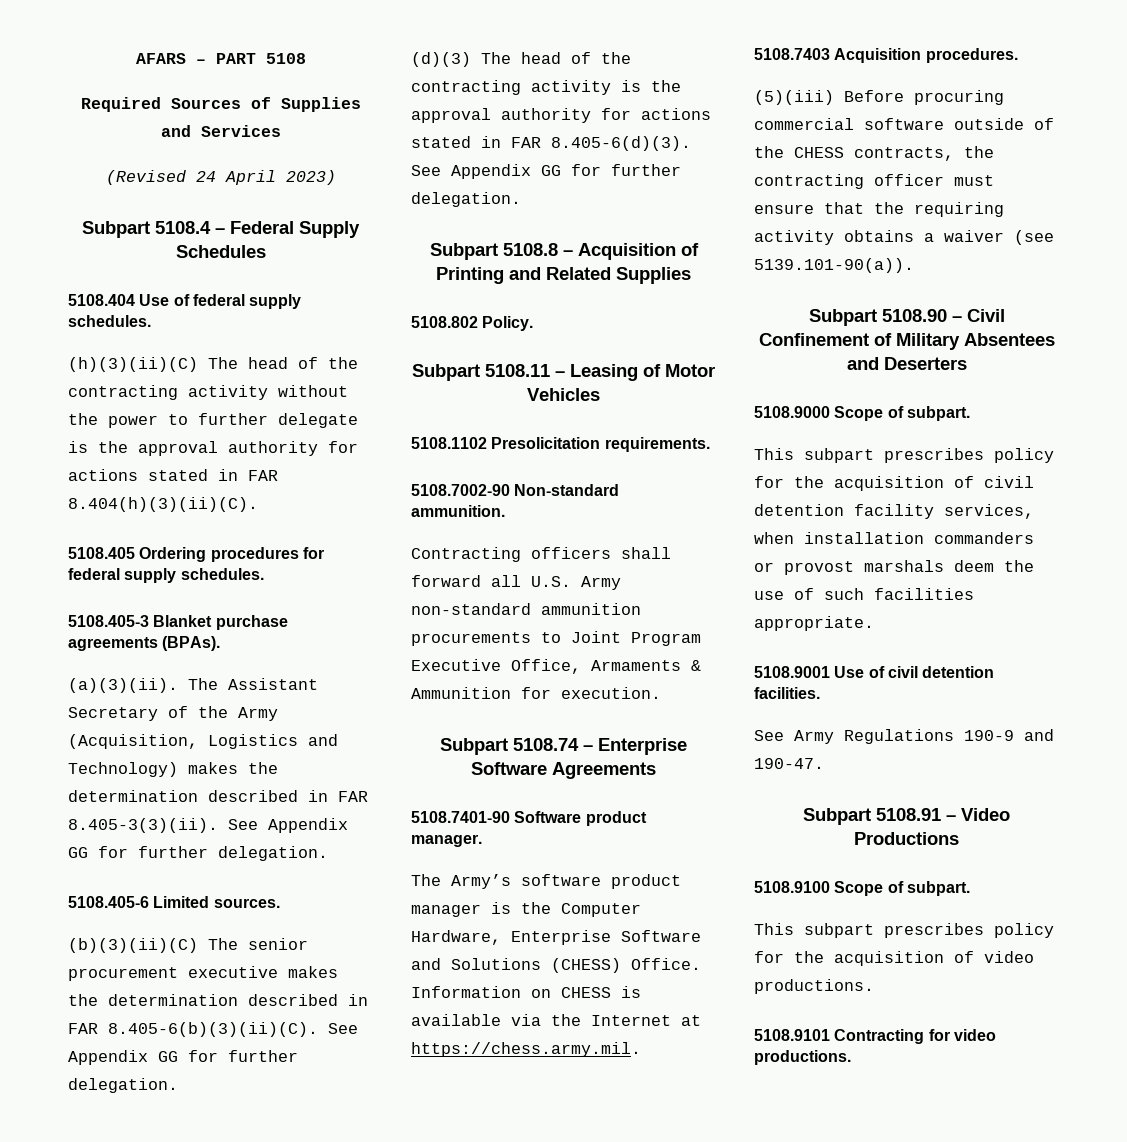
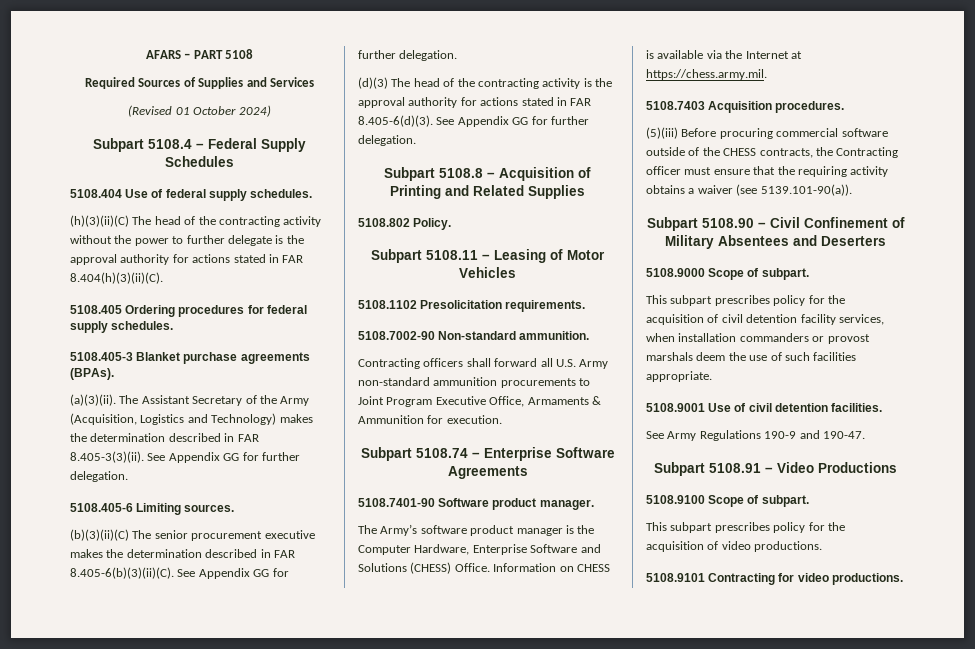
[195,170,336,185] 24 April 2023) -> [175,105,271,117] 01 October 2024)
[153,896,210,908] Limited -> [136,503,182,515] Limiting
[754,174,864,189] contracting -> [836,147,899,158] Contracting

